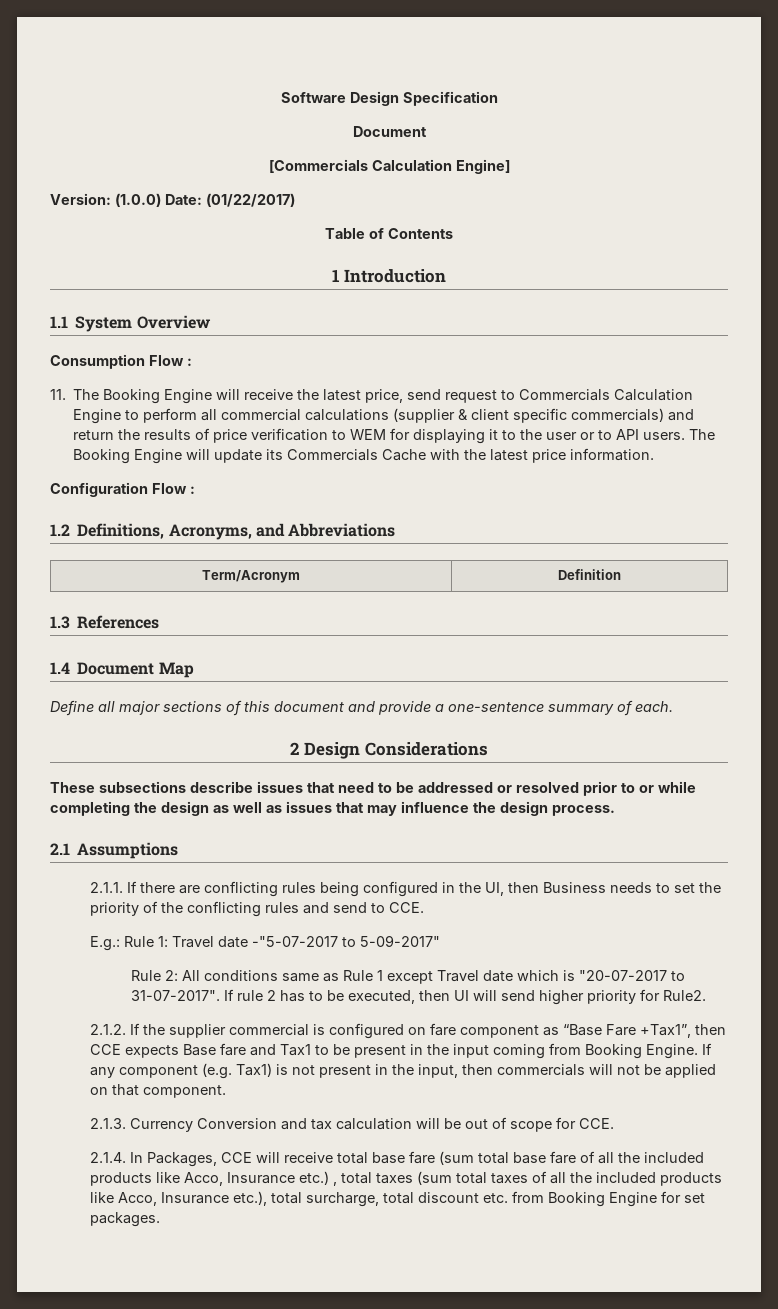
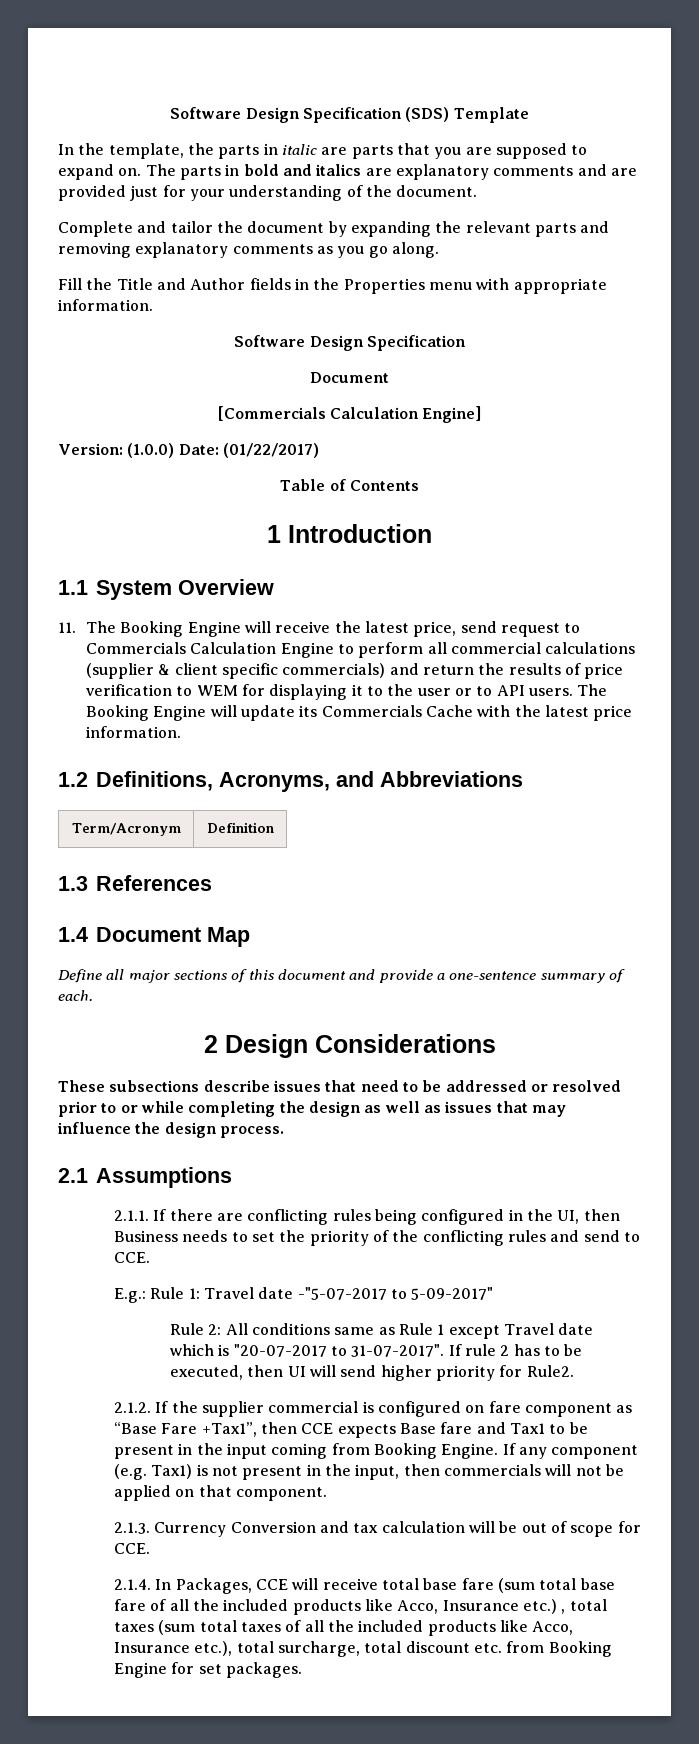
[280,91,498,106] Software Design Specification -> [170,107,529,123] [58,143,588,159] [58,164,637,180] [58,185,478,201] [58,221,610,237] [58,242,439,258] [58,278,607,294] [58,299,153,311] [234,335,466,351] Software Design Specification (SDS) Template // In the template, the parts in italic are parts that you are supposed to expand on. The parts in bold and italics are explanatory comments and are provided just for your understanding of the document. // Complete and tailor the document by expanding the relevant parts and removing explanatory comments as you go along. // Fill the Title and Author fields in the Properties menu with appropriate information. // Software Design Specification
[50,354,192,369] // Consumption Flow : -> (274, 587) none
[50,482,195,497] // Configuration Flow : -> (182, 732) none

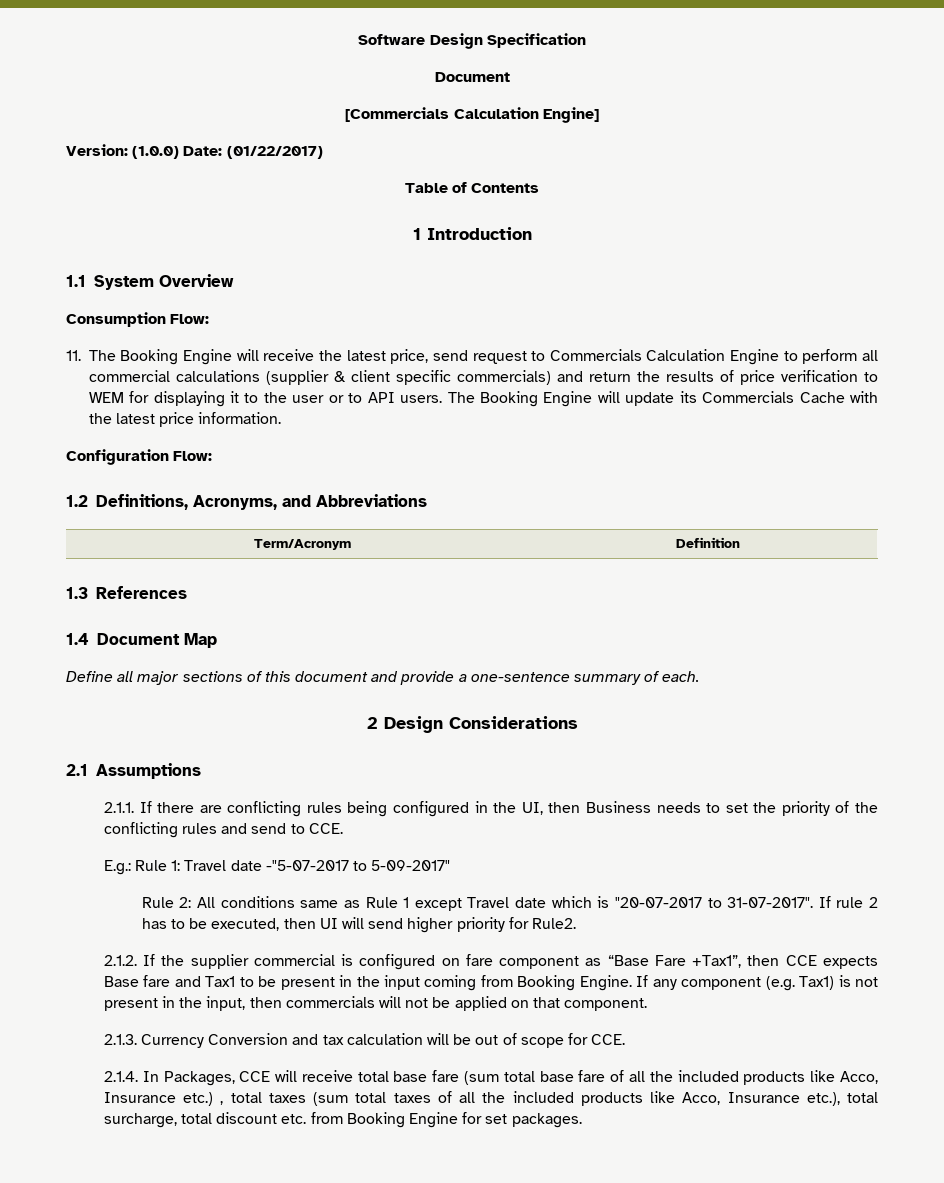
[170,107,529,123] [58,143,588,159] [58,164,637,180] [58,185,478,201] [58,221,610,237] [58,242,439,258] [58,278,607,294] [58,299,153,311] [234,335,466,351] Software Design Specification (SDS) Template // In the template, the parts in italic are parts that you are supposed to expand on. The parts in bold and italics are explanatory comments and are provided just for your understanding of the document. // Complete and tailor the document by expanding the relevant parts and removing explanatory comments as you go along. // Fill the Title and Author fields in the Properties menu with appropriate information. // Software Design Specification -> [358,33,586,49] Software Design Specification
(274, 587) none -> [66,312,210,327] // Consumption Flow:
(182, 732) none -> [66,449,213,465] // Configuration Flow:
[58,1080,622,1092] [58,1101,566,1117] [57,1122,284,1138] // These subsections describe issues that need to be addressed or resolved prior to or while completing the design as well as issues that may influence the design process. -> (578, 722) none

